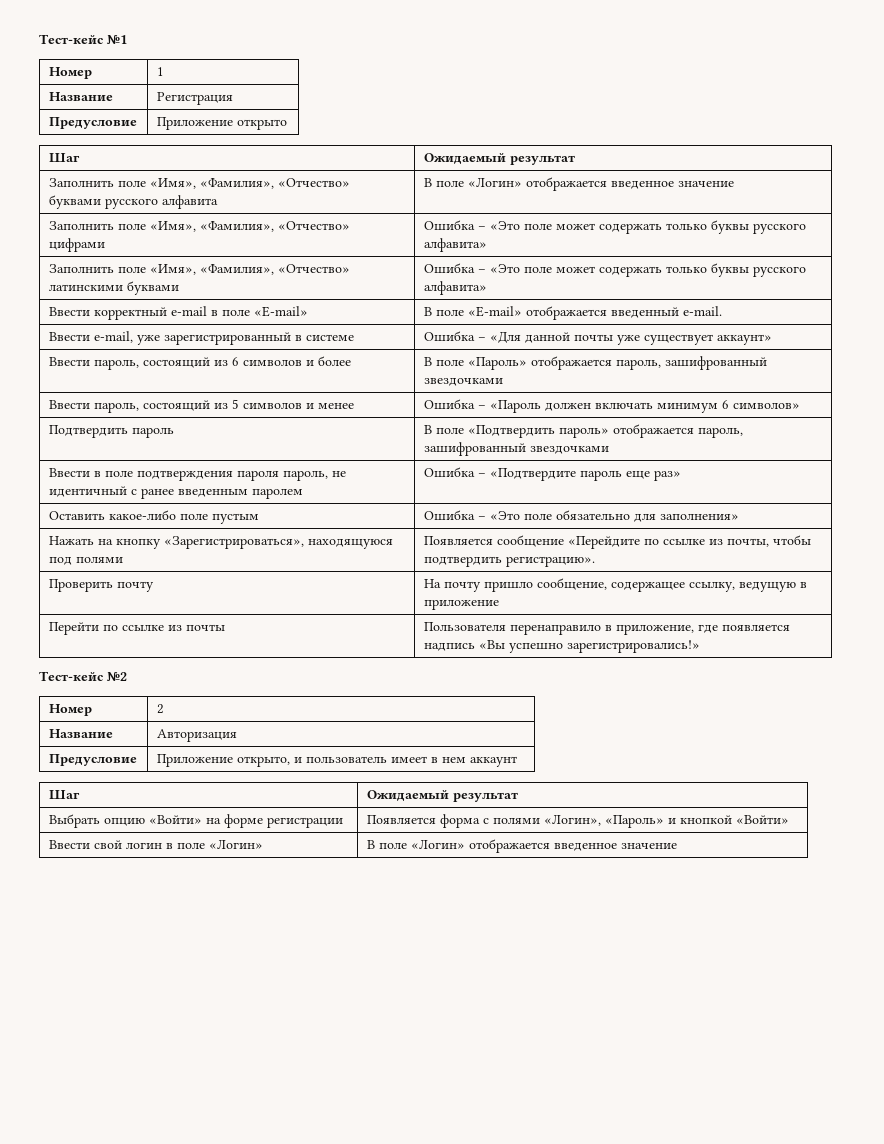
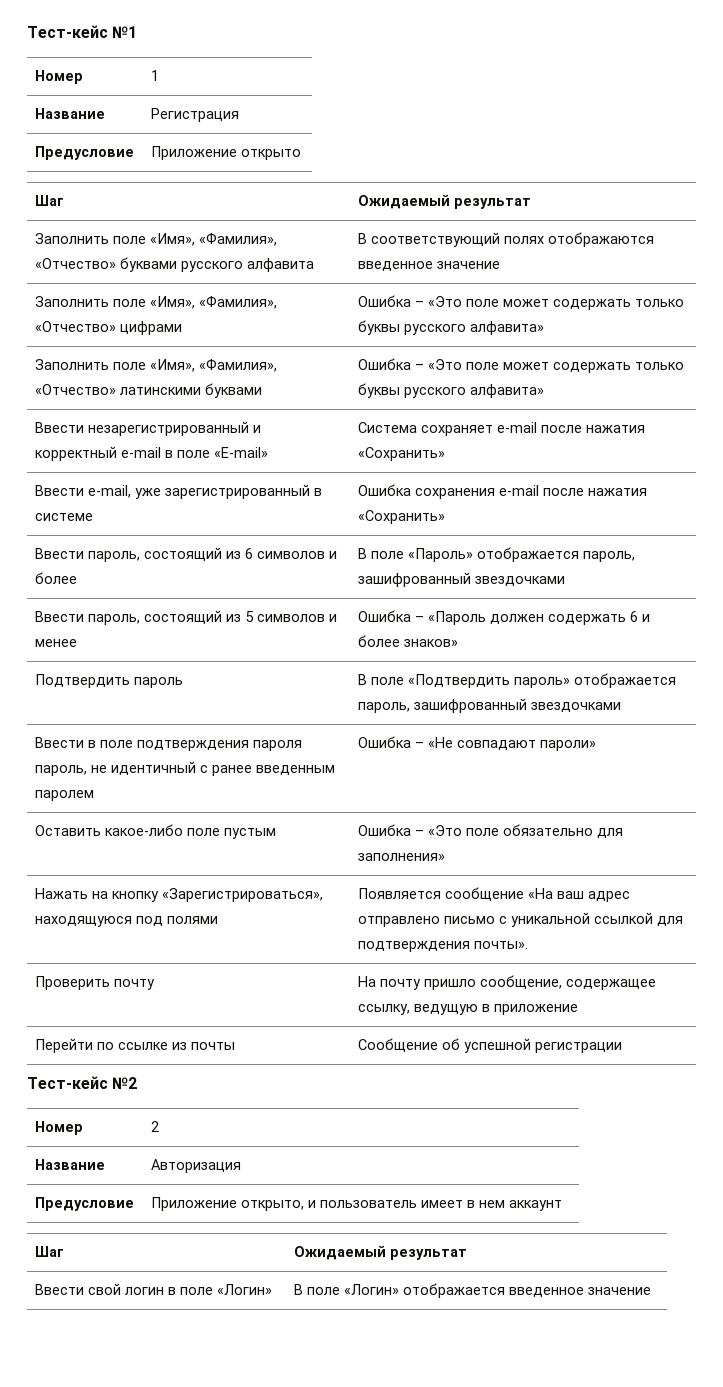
[435,177,607,191] поле «Логин» отображается -> [371,232,655,247] соответствующий полях отображаются
(90, 311) none -> [88,421,262,436] незарегистрированный и
[423,306,722,320] В поле «E-mail» отображается введенный e-mail. -> [358,422,646,436] [358,447,446,461] Система сохраняет e-mail после нажатия «Сохранить»
[477,331,772,345] – «Для данной почты уже существует аккаунт» -> [415,485,648,499] [358,510,446,524] сохранения e-mail после нажатия «Сохранить»
[594,400,800,413] включать минимум 6 символов» -> [548,611,651,625] [358,635,459,647] содержать 6 и более знаков»
[489,468,681,481] «Подтвердите пароль еще раз» -> [428,737,597,751] «Не совпадают пароли»
[567,535,811,549] [423,556,595,567] «Перейдите по ссылке из почты, чтобы подтвердить регистрацию». -> [528,888,631,902] [358,912,684,927] [358,941,529,952] «На ваш адрес отправлено письмо с уникальной ссылкой для подтверждения почты».
[423,622,790,635] [423,640,700,653] Пользователя перенаправило в приложение, где появляется надпись «Вы успешно зарегистрировались!» -> [358,1038,623,1053] Сообщение об успешной регистрации
[48,814,343,828] [366,814,789,828] // Выбрать опцию «Войти» на форме регистрации | Появляется форма с полями «Логин», «Пароль» и кнопкой «Войти» -> (468, 1254) none

